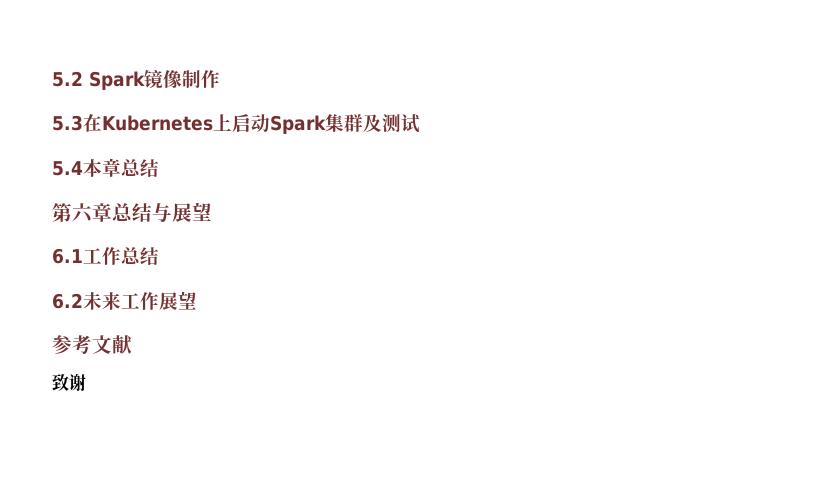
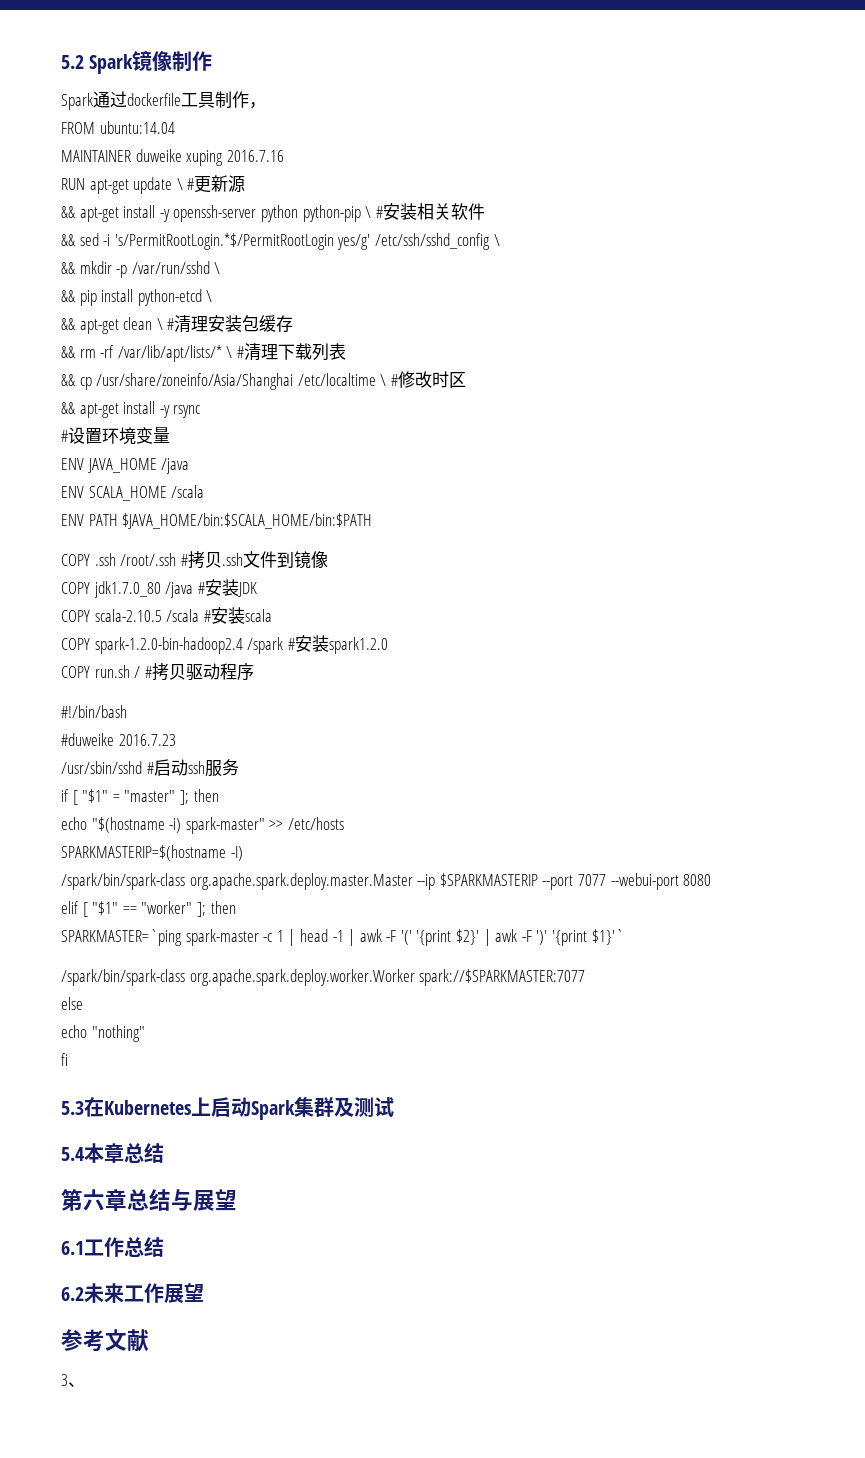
(220, 79) none -> [61,91,266,110] [61,121,175,134] [61,149,284,166] [61,175,246,194] [61,203,485,222] [61,233,500,250] [61,261,221,278] [61,289,213,306] [61,315,294,334] [61,343,346,362] [61,371,466,390] [61,401,201,418] [61,427,170,445] [61,458,190,474] [61,485,205,501] [61,513,373,529] [61,551,328,569] [61,579,257,598] [61,607,272,624] [61,635,388,654] [61,663,254,681] [61,705,127,718] [61,733,176,746] [61,759,239,777] [61,789,219,805] [61,817,344,834] [61,845,243,861] [61,873,712,890] [61,901,236,917] [61,929,624,946] [61,969,586,986] [61,997,83,1010] [61,1025,145,1042] [61,1053,68,1066] // Spark通过dockerfile工具制作， // FROM ubuntu:14.04 // MAINTAINER duweike xuping 2016.7.16 // RUN apt-get update \ #更新源 // && apt-get install -y openssh-server python python-pip \ #安装相关软件 // && sed -i 's/PermitRootLogin.*$/PermitRootLogin yes/g' /etc/ssh/sshd_config \ // && mkdir -p /var/run/sshd \ // && pip install python-etcd \ // && apt-get clean \ #清理安装包缓存 // && rm -rf /var/lib/apt/lists/* \ #清理下载列表 // && cp /usr/share/zoneinfo/Asia/Shanghai /etc/localtime \ #修改时区 // && apt-get install -y rsync // #设置环境变量 // ENV JAVA_HOME /java // ENV SCALA_HOME /scala // ENV PATH $JAVA_HOME/bin:$SCALA_HOME/bin:$PATH // COPY .ssh /root/.ssh #拷贝.ssh文件到镜像 // COPY jdk1.7.0_80 /java #安装JDK // COPY scala-2.10.5 /scala #安装scala // COPY spark-1.2.0-bin-hadoop2.4 /spark #安装spark1.2.0 // COPY run.sh / #拷贝驱动程序 // #!/bin/bash // #duweike 2016.7.23 // /usr/sbin/sshd #启动ssh服务 // if [ "$1" = "master" ]; then // echo "$(hostname -i) spark-master" >> /etc/hosts // SPARKMASTERIP=$(hostname -I) // /spark/bin/spark-class org.apache.spark.deploy.master.Master --ip $SPARKMASTERIP --port 7077 --webui-port 8080 // elif [ "$1" == "worker" ]; then // SPARKMASTER=`ping spark-master -c 1 | head -1 | awk -F '(' '{print $2}' | awk -F ')' '{print $1}'` // /spark/bin/spark-class org.apache.spark.deploy.worker.Worker spark://$SPARKMASTER:7077 // else // echo "nothing" // fi
[52,374,86,391] 致谢 -> [61,1374,85,1387] 3、

